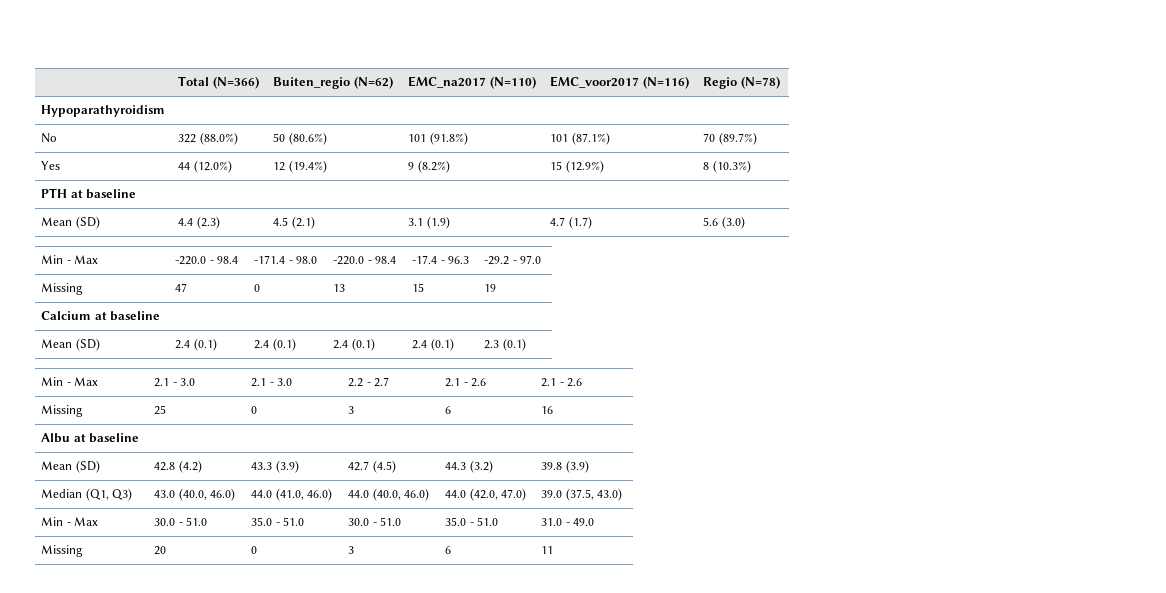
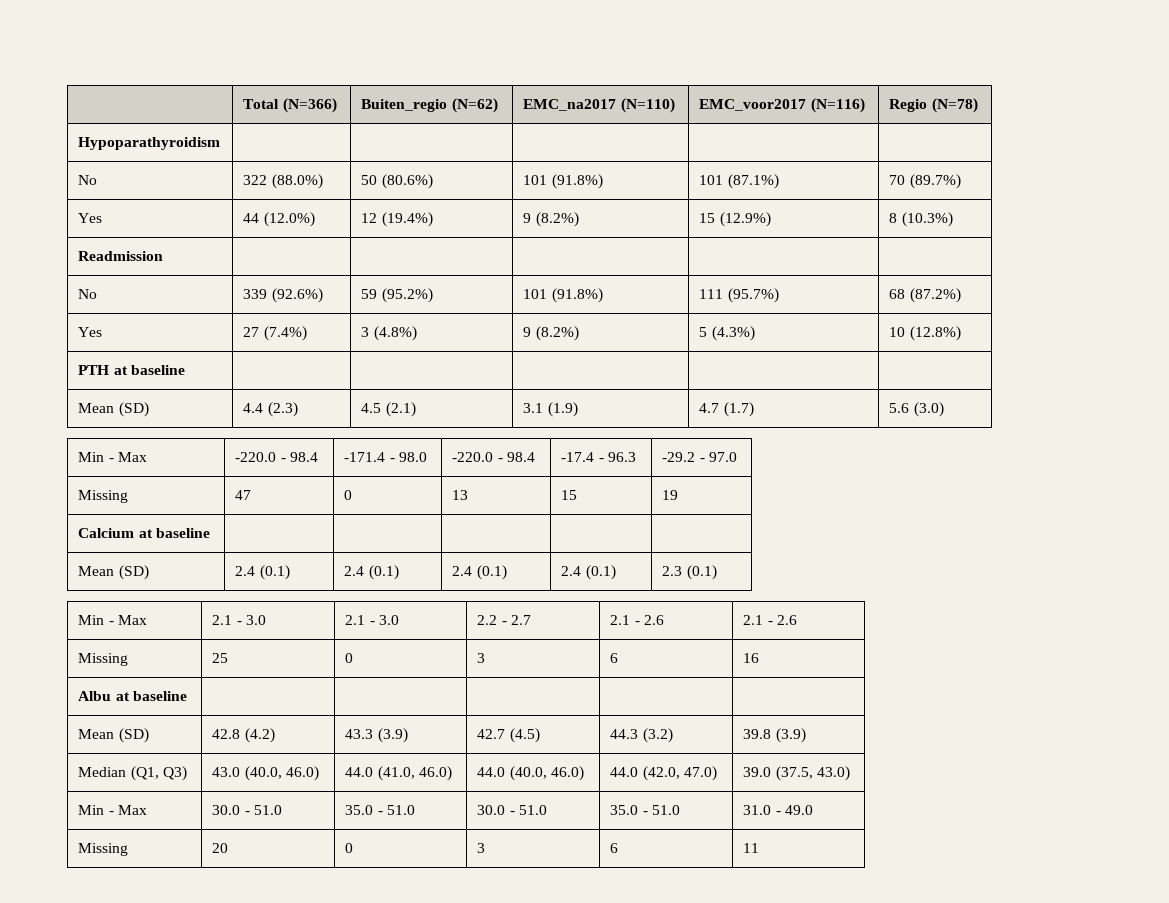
(751, 166) none -> [78,251,164,261] [78,289,98,299] [243,288,323,303] [361,288,433,303] [523,288,603,303] [699,288,779,303] [889,288,961,303] [78,327,103,337] [243,326,307,341] [361,326,417,341] [523,326,579,341] [699,326,755,341] [889,326,961,341] // Readmission | | | | | // No | 339 (92.6%) | 59 (95.2%) | 101 (91.8%) | 111 (95.7%) | 68 (87.2%) // Yes | 27 (7.4%) | 3 (4.8%) | 9 (8.2%) | 5 (4.3%) | 10 (12.8%)

